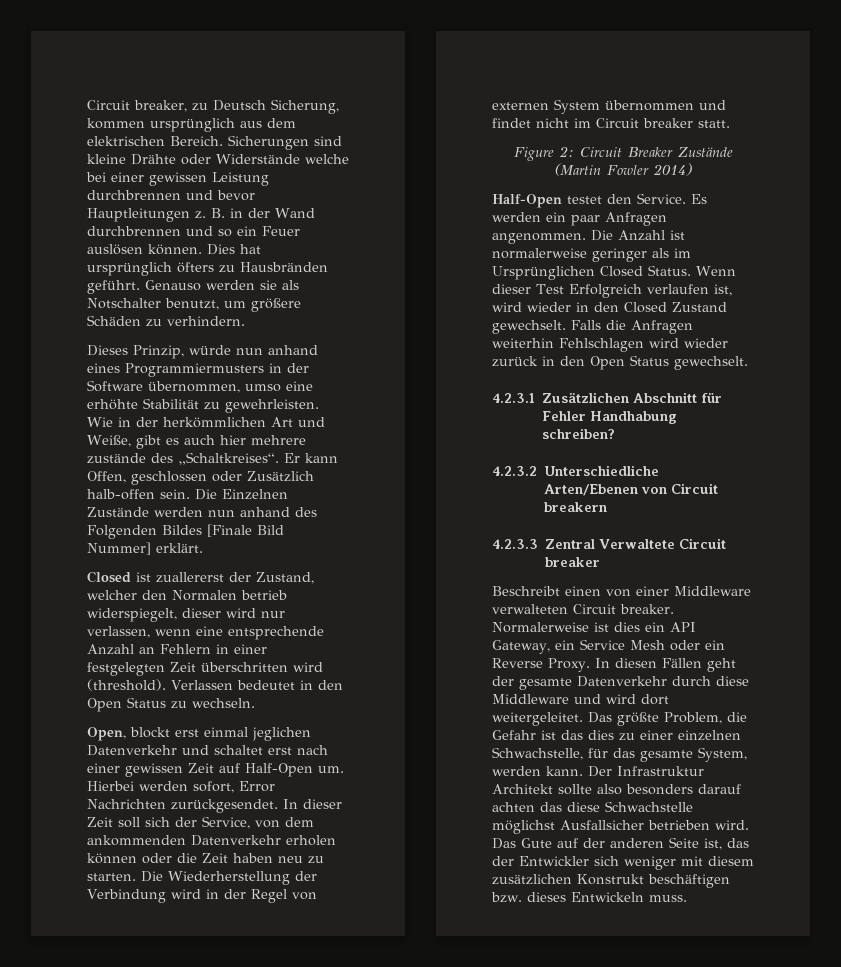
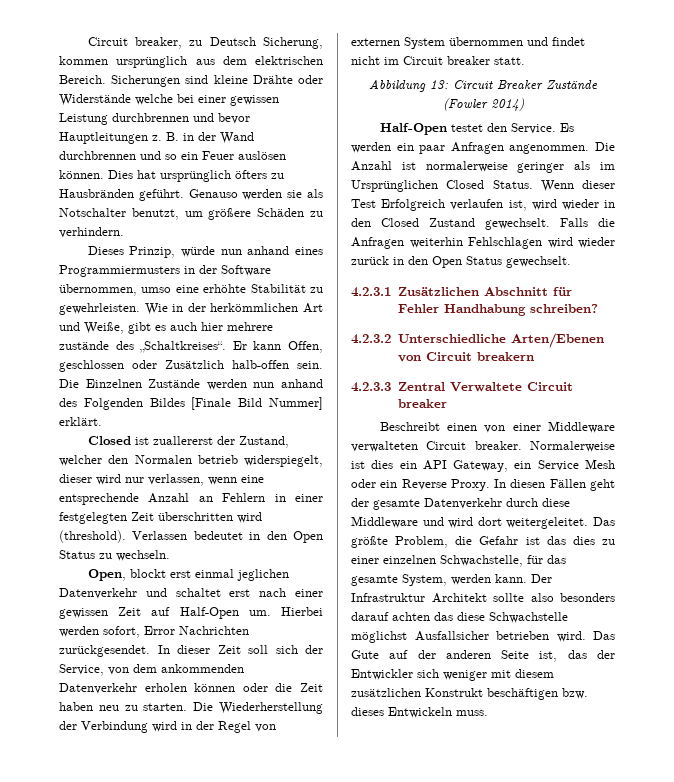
[513,146,574,161] Figure 2: -> [369,79,448,92] Abbildung 13:
[554,163,649,176] (Martin Fowler -> [442,98,488,111] (Fowler

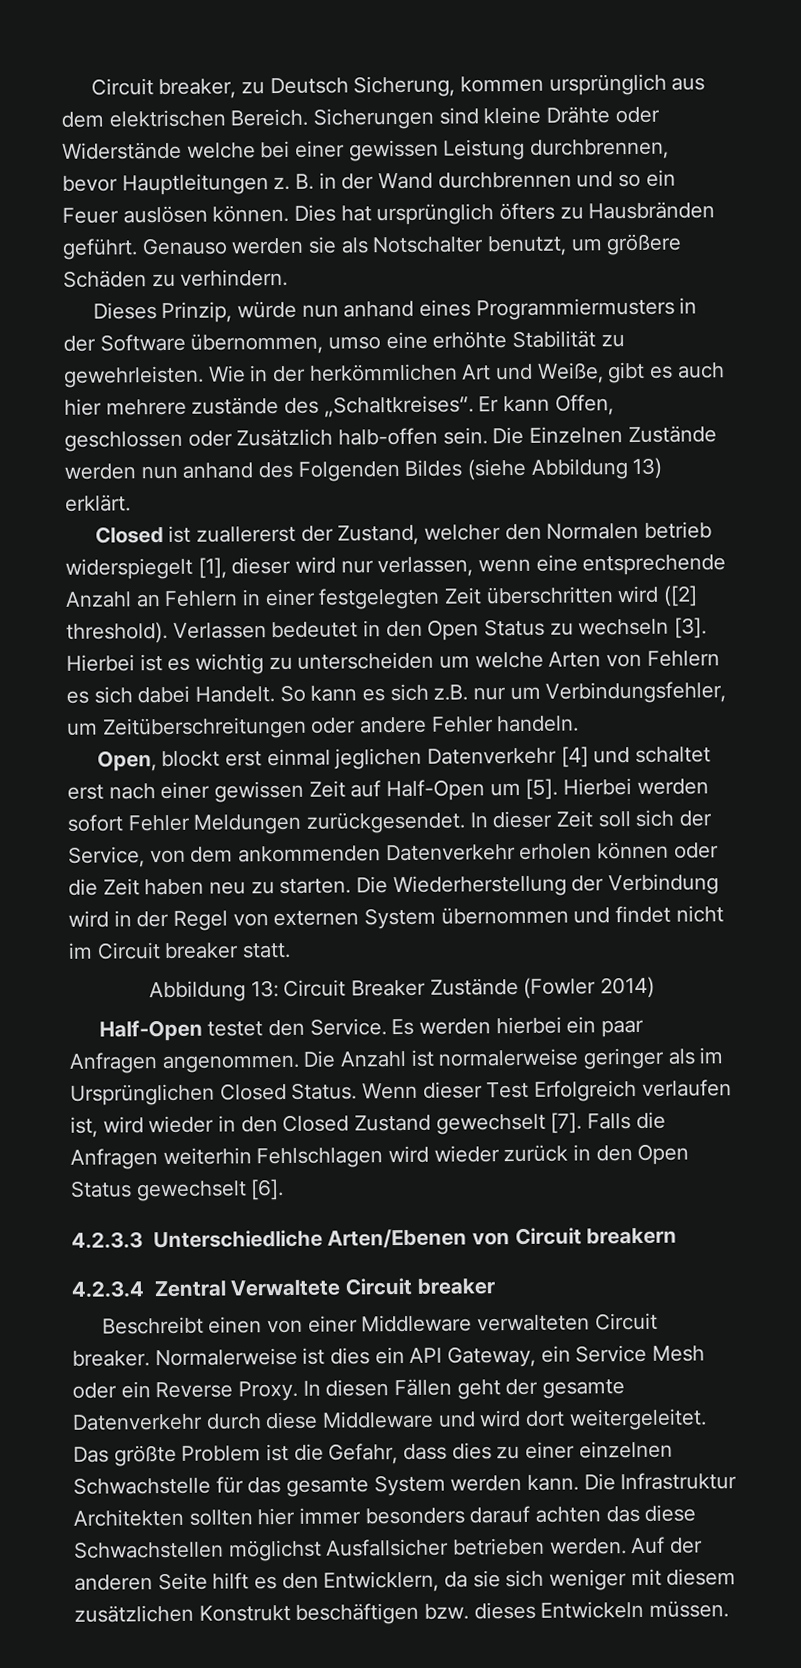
[112,113,214,122] durchbrennen und -> [530,138,670,160] durchbrennen,
[191,397,323,410] [Finale Bild Nummer] -> [467,457,663,481] (siehe Abbildung 13)
[244,455,323,467] widerspiegelt, -> [65,557,227,580] widerspiegelt [1],
[59,530,126,543] (threshold). -> [663,585,699,607] [66,621,168,644] ([2] threshold).
[116,550,170,561] wechseln. -> [578,617,708,639] [66,650,720,675] [66,681,727,704] [67,715,580,740] wechseln [3]. Hierbei ist es wichtig zu unterscheiden um welche Arten von Fehlern es sich dabei Handelt. So kann es sich z.B. nur um Verbindungsfehler, um Zeitüberschreitungen oder andere Fehler handeln.
(137, 593) none -> [560,746,589,768] [4]
[248,607,323,616] [59,626,249,638] um. Hierbei werden sofort, Error Nachrichten -> [489,778,709,800] [67,813,302,835] um [5]. Hierbei werden sofort Fehler Meldungen
(391, 147) none -> [495,1016,562,1035] hierbei
[485,218,550,230] gewechselt. -> [435,1112,583,1135] gewechselt [7].
[506,256,571,268] [351,287,572,297] [397,304,598,316] [351,334,391,344] gewechselt. // 4.2.3.1 Zusätzlichen Abschnitt für Fehler Handhabung schreiben? // 4.2.3.2 -> [135,1179,285,1202] [71,1231,143,1249] gewechselt [6]. // 4.2.3.3
[351,382,391,392] 4.2.3.3 -> [71,1280,144,1298] 4.2.3.4
[395,536,566,548] Problem, die Gefahr ist das -> [181,1443,448,1465] Problem ist die Gefahr, dass
[440,555,523,567] Schwachstelle, -> [73,1476,211,1495] Schwachstelle
[402,574,447,586] System, -> [373,1474,446,1497] System
[531,574,552,583] [351,593,554,603] Der Infrastruktur Architekt sollte also -> [583,1472,738,1491] [73,1507,362,1527] Die Infrastruktur Architekten sollten hier immer
[489,612,568,623] Schwachstelle -> [74,1540,224,1559] Schwachstellen
[556,631,615,642] [351,650,615,662] [351,669,413,680] wird. Das Gute auf der anderen Seite ist, das der Entwickler -> [549,1536,704,1555] [74,1570,501,1593] werden. Auf der anderen Seite hilft es den Entwicklern, da sie
[456,710,488,716] muss. -> [649,1600,730,1618] müssen.

